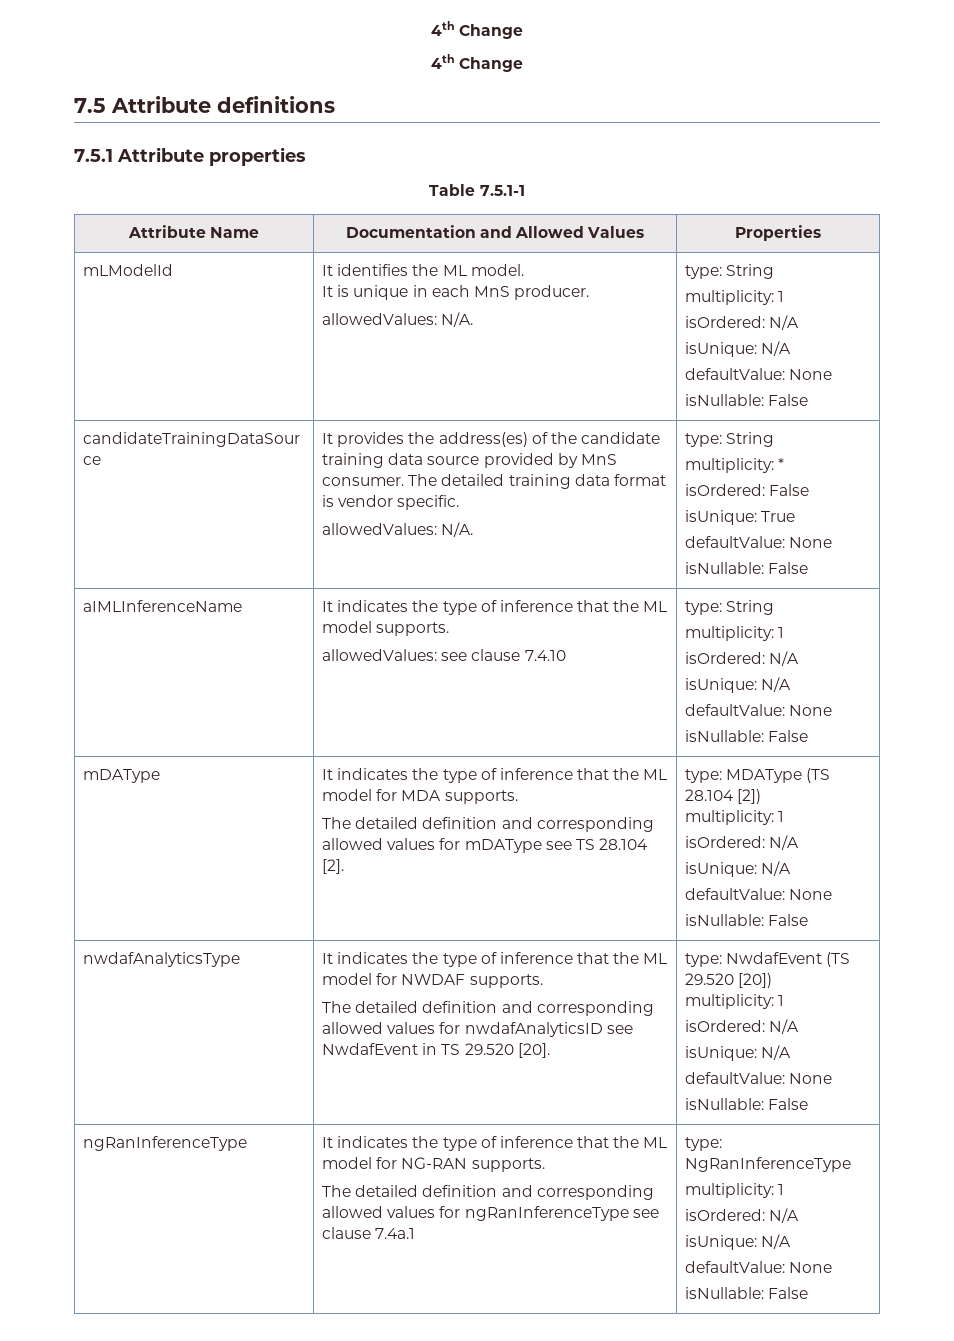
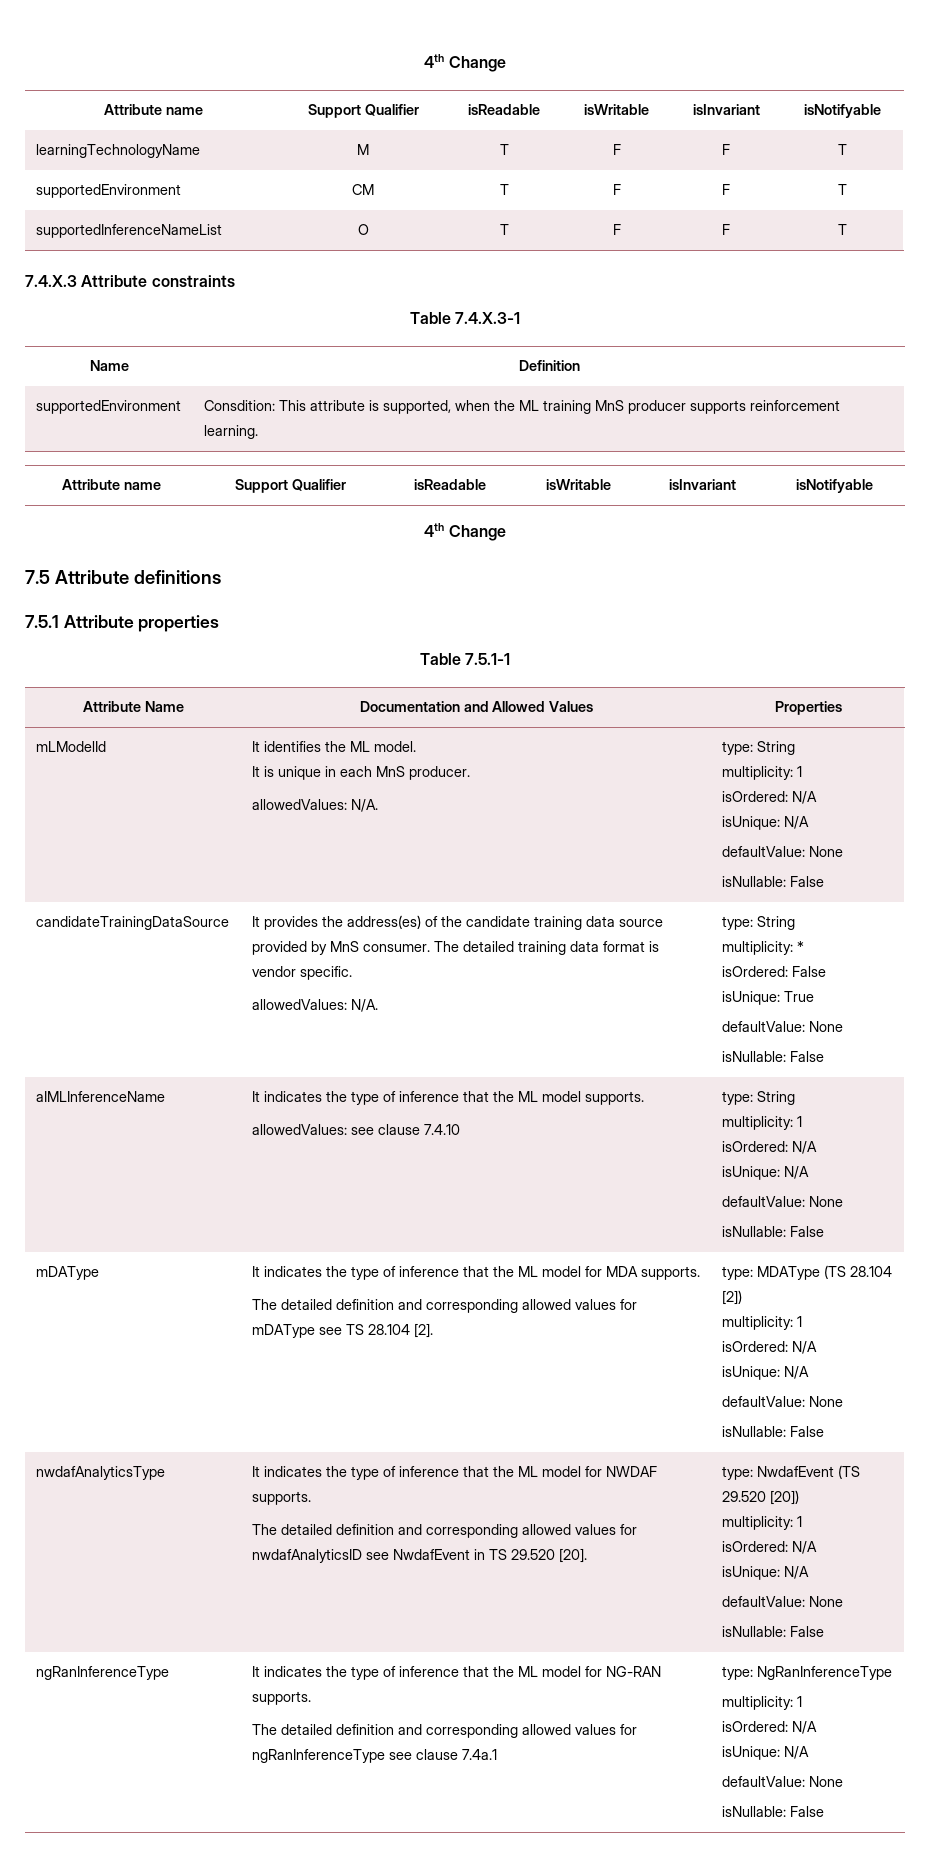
[430,21,524,39] 4th Change -> [424,54,506,72] [103,104,203,115] [307,104,419,118] [468,104,540,115] [584,104,649,115] [692,104,760,115] [804,104,881,118] [36,144,201,158] [357,144,369,155] [499,144,509,155] [612,144,621,155] [722,144,730,155] [838,144,847,155] [36,184,182,198] [352,184,374,195] [499,184,509,195] [612,184,621,195] [722,184,730,195] [838,184,847,195] [36,224,223,238] [357,224,369,235] [499,224,509,235] [612,224,621,235] [722,224,730,235] [838,224,847,235] [25,275,235,287] [409,312,521,324] [90,360,129,371] [518,360,580,371] [36,400,182,414] [204,400,841,414] [204,425,259,439] [61,479,161,490] [234,479,346,493] [414,479,486,490] [545,479,611,490] [668,479,736,490] [796,479,873,493] 4th Change // Attribute name | Support Qualifier | isReadable | isWritable | isInvariant | isNotifyable // learningTechnologyName | M | T | F | F | T // supportedEnvironment | CM | T | F | F | T // supportedInferenceNameList | O | T | F | F | T // 7.4.X.3 Attribute constraints // Table 7.4.X.3-1 // Name | Definition // supportedEnvironment | Consdition: This attribute is supported, when the ML training MnS producer supports reinforcement learning. // Attribute name | Support Qualifier | isReadable | isWritable | isInvariant | isNotifyable

